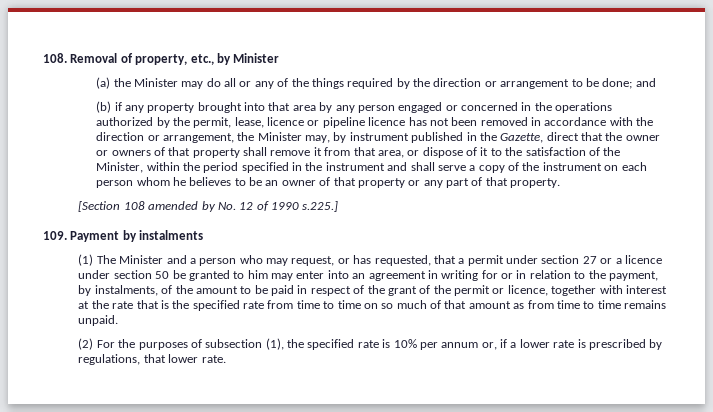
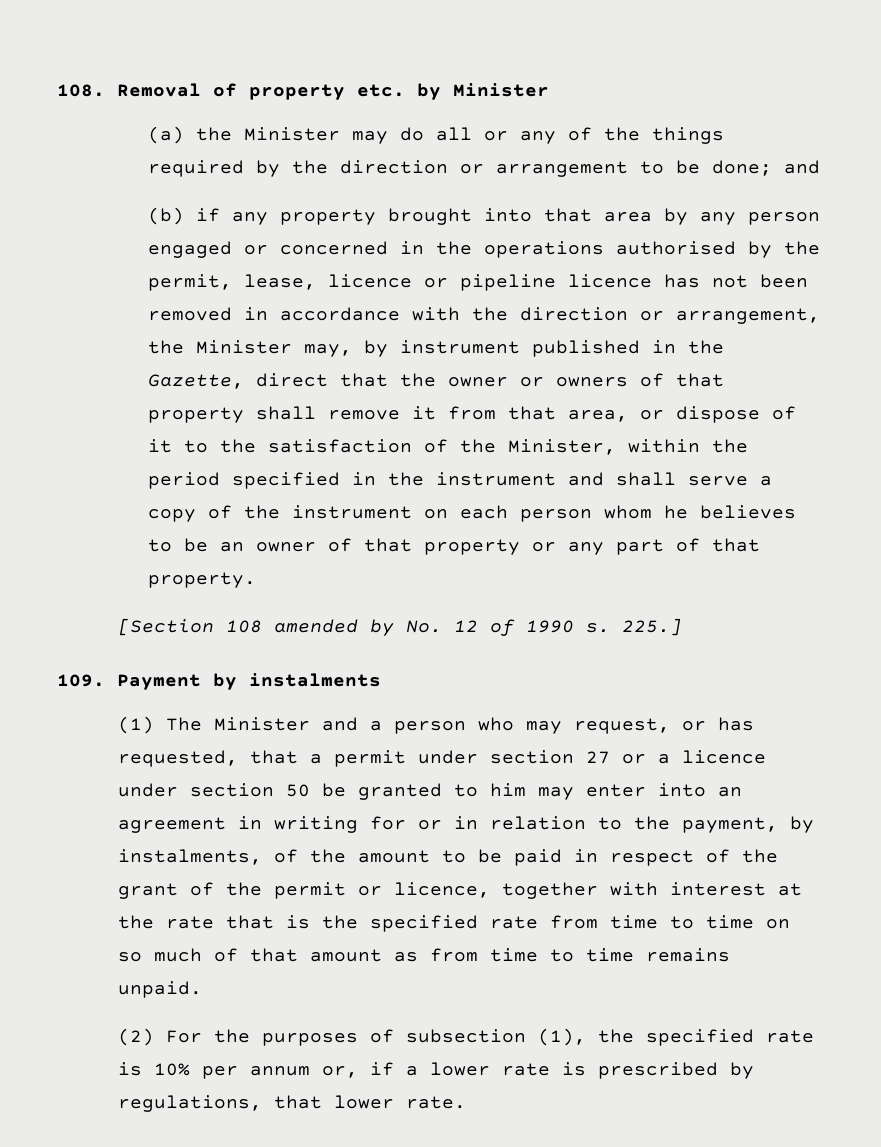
[135,54,214,65] property, etc., -> [249,84,405,100] property etc.
[96,117,154,126] authorized -> [616,241,737,255] authorised
[302,201,339,212] s.225.] -> [585,618,682,636] s. 225.]

